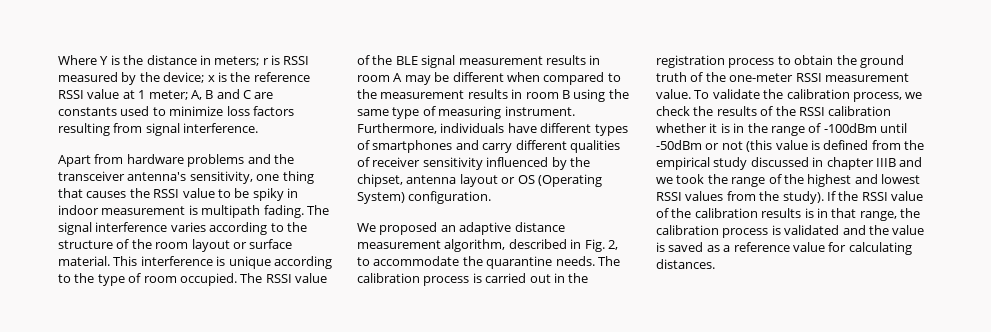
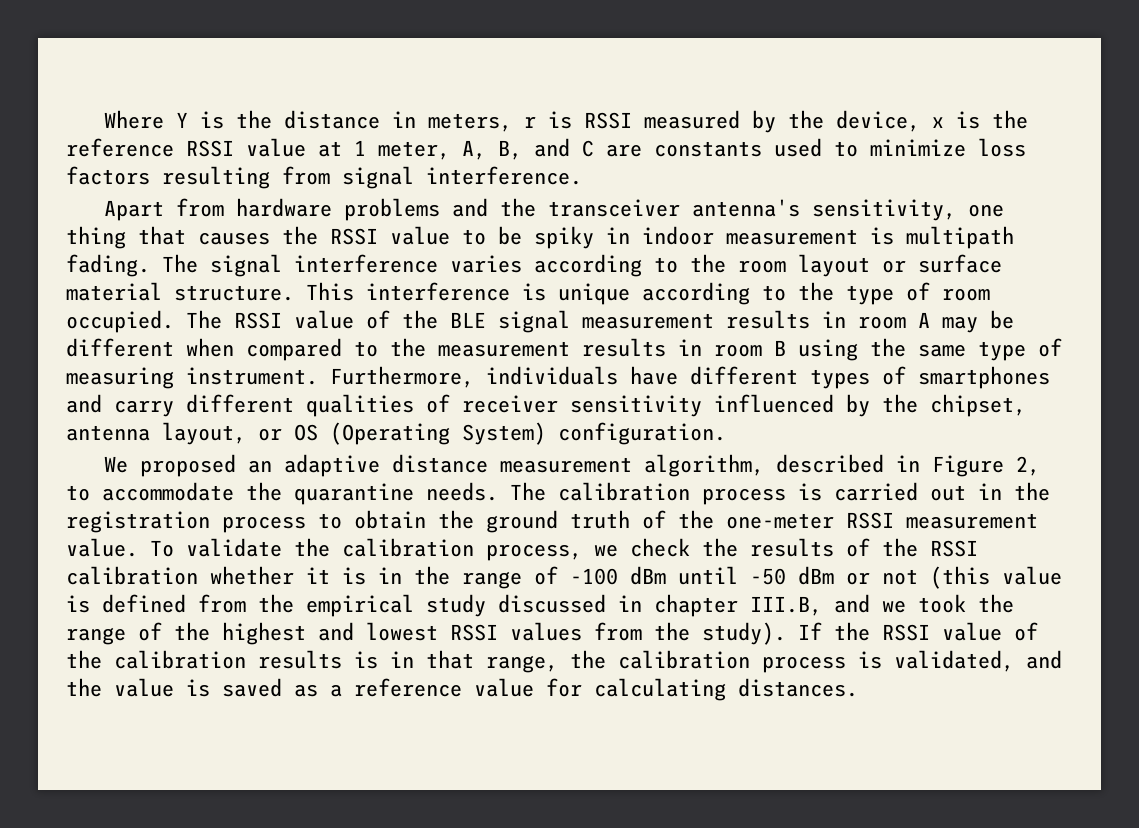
[214,56,260,66] meters; -> [428,113,513,132] meters,
[163,72,205,83] device; -> [836,110,921,132] device,
[148,90,214,100] meter; A, B -> [378,140,522,160] meter, A, B,
[58,239,152,249] structure of the -> (726, 263) none
[58,256,110,266] material. -> [66,282,294,301] material structure.
[459,174,498,187] layout -> [162,422,246,445] layout,
[584,239,605,252] Fig. -> [932,455,1005,477] Figure
[823,123,907,133] [656,140,702,150] -100dBm until -50dBm -> [570,566,834,585] -100 dBm until -50 dBm
[875,158,896,167] IIIB -> [750,596,822,616] III.B,
[784,225,840,235] validated -> [894,650,1014,672] validated,

